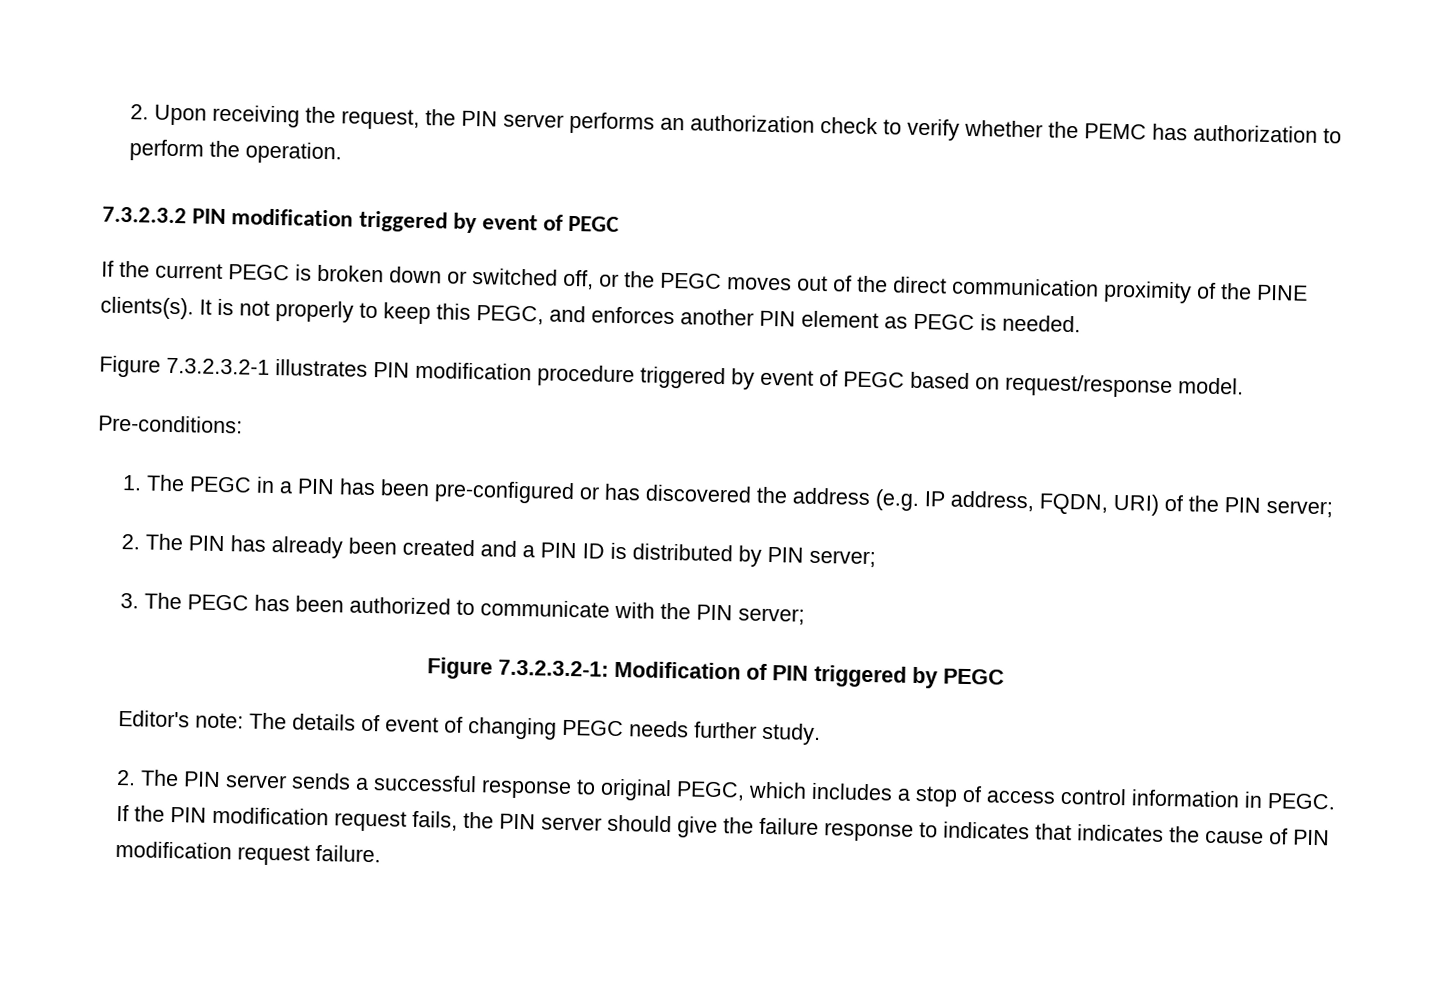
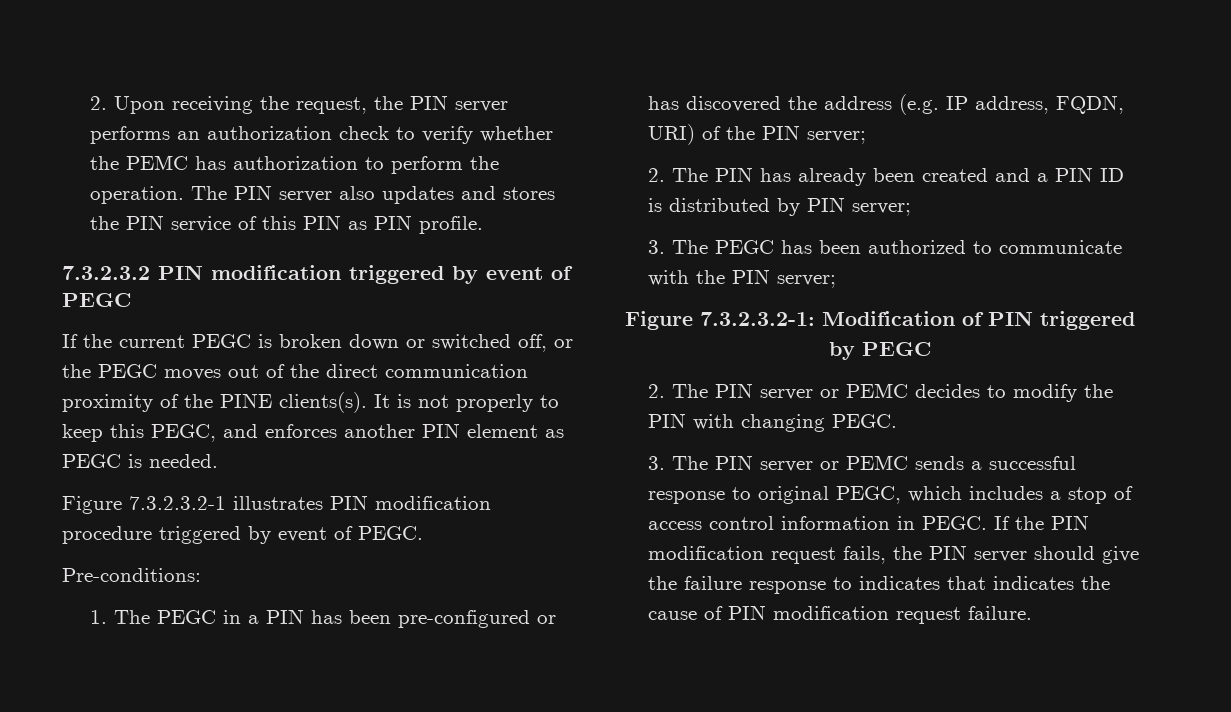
(342, 153) none -> [190,185,555,204] [89,215,483,234] The PIN server also updates and stores the PIN service of this PIN as PIN profile.
[843,371,1244,399] PEGC based on request/response model. -> [358,526,423,540] PEGC.
[117,709,821,746] [115,769,287,789] Editor's note: The details of event of changing PEGC needs further study. // 2. The PIN server -> [647,383,1113,402] [647,413,897,432] [647,455,908,472] 2. The PIN server or PEMC decides to modify the PIN with changing PEGC. // 3. The PIN server or PEMC

